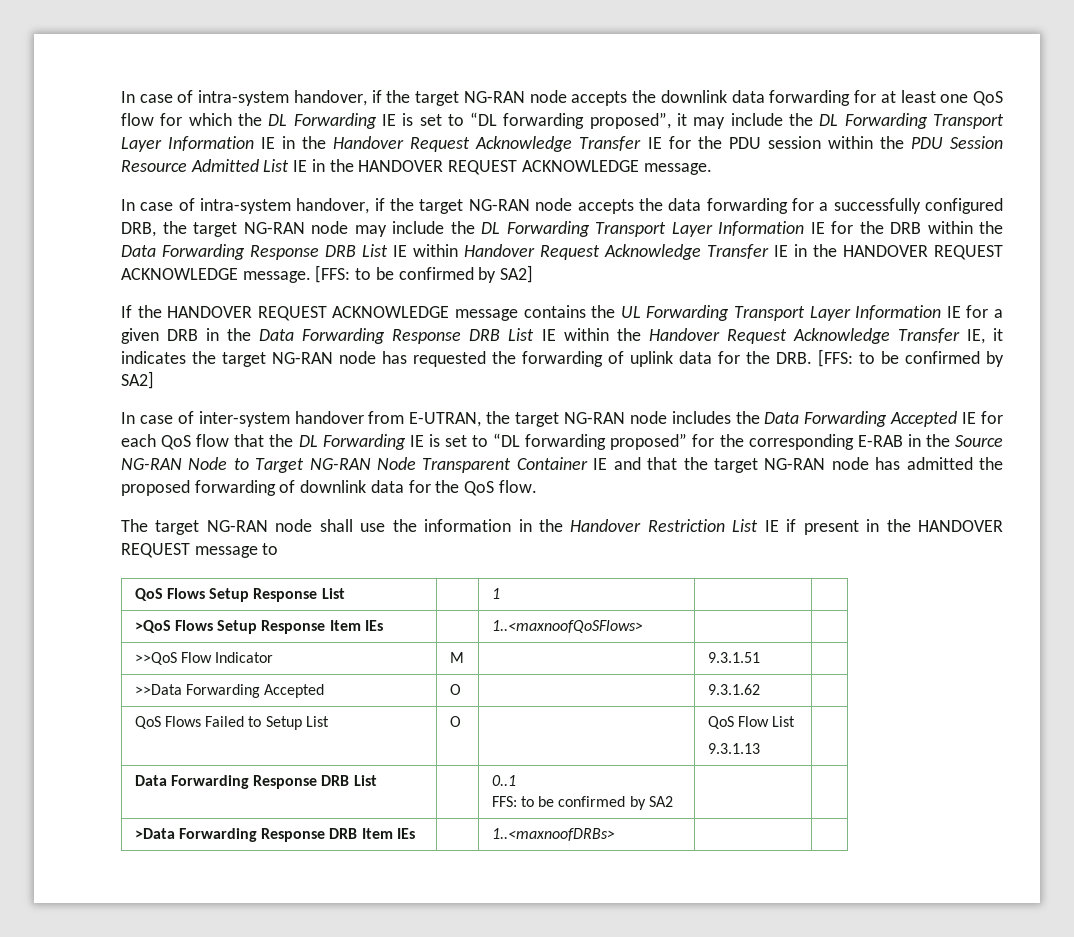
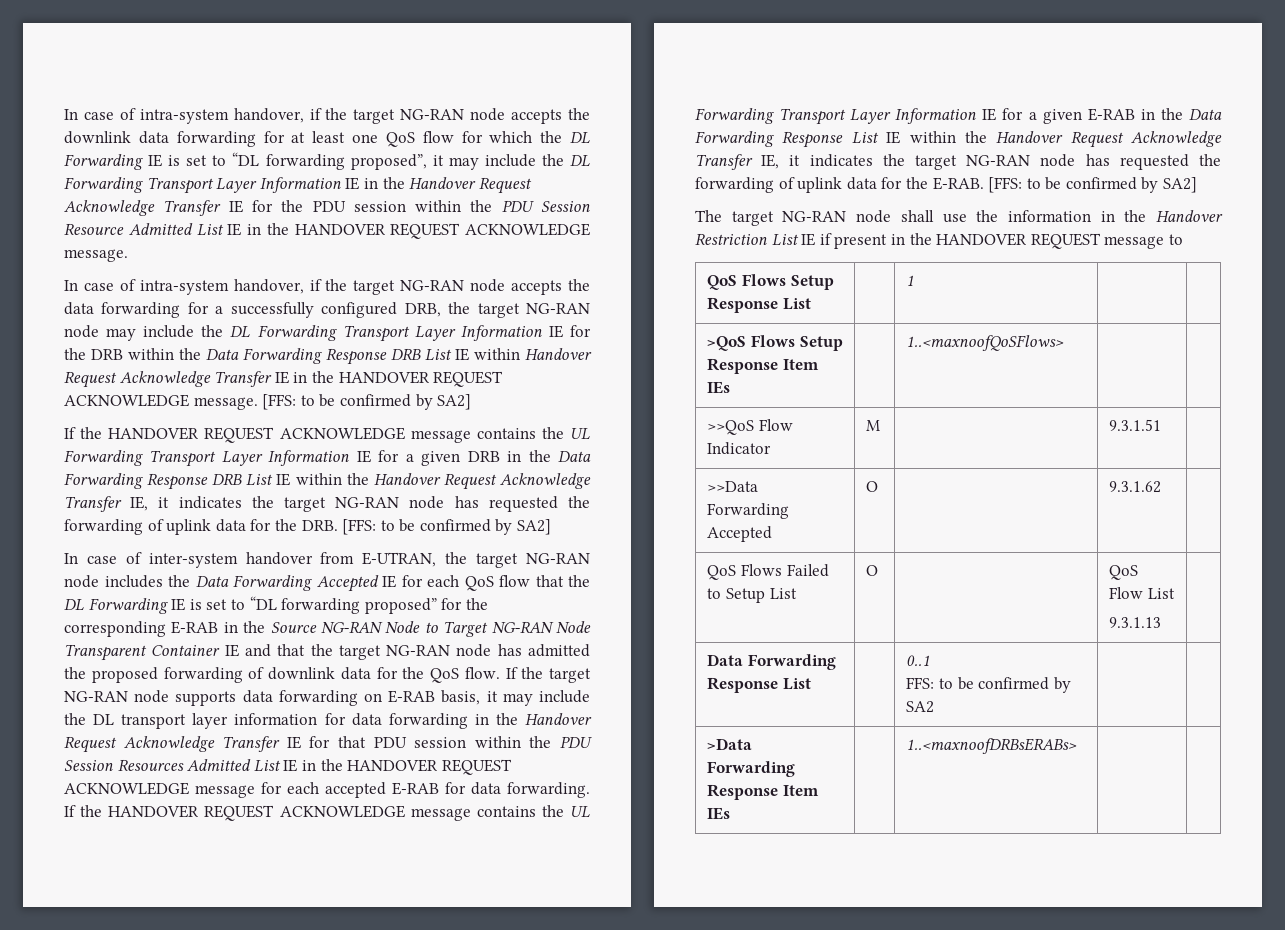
(537, 486) none -> [505,667,591,683] [64,690,590,706] [64,713,593,729] [64,736,593,753] [64,759,512,775] [64,782,590,798] [64,805,590,821] [695,108,1222,125] [695,131,1222,148] [695,154,1221,170] [695,177,1198,193] If the target NG-RAN node supports data forwarding on E-RAB basis, it may include the DL transport layer information for data forwarding in the Handover Request Acknowledge Transfer IE for that PDU session within the PDU Session Resources Admitted List IE in the HANDOVER REQUEST ACKNOWLEDGE message for each accepted E-RAB for data forwarding. If the HANDOVER REQUEST ACKNOWLEDGE message contains the UL Forwarding Transport Layer Information IE for a given E-RAB in the Data Forwarding Response List IE within the Handover Request Acknowledge Transfer IE, it indicates the target NG-RAN node has requested the forwarding of uplink data for the E-RAB. [FFS: to be confirmed by SA2]
[321,775,350,786] DRB -> (779, 685) none
[329,828,416,839] [491,828,615,841] DRB Item IEs | | 1..<maxnoofDRBs> -> [782,785,819,796] [707,807,731,820] [906,738,1078,754] Item IEs | | 1..<maxnoofDRBsERABs>

